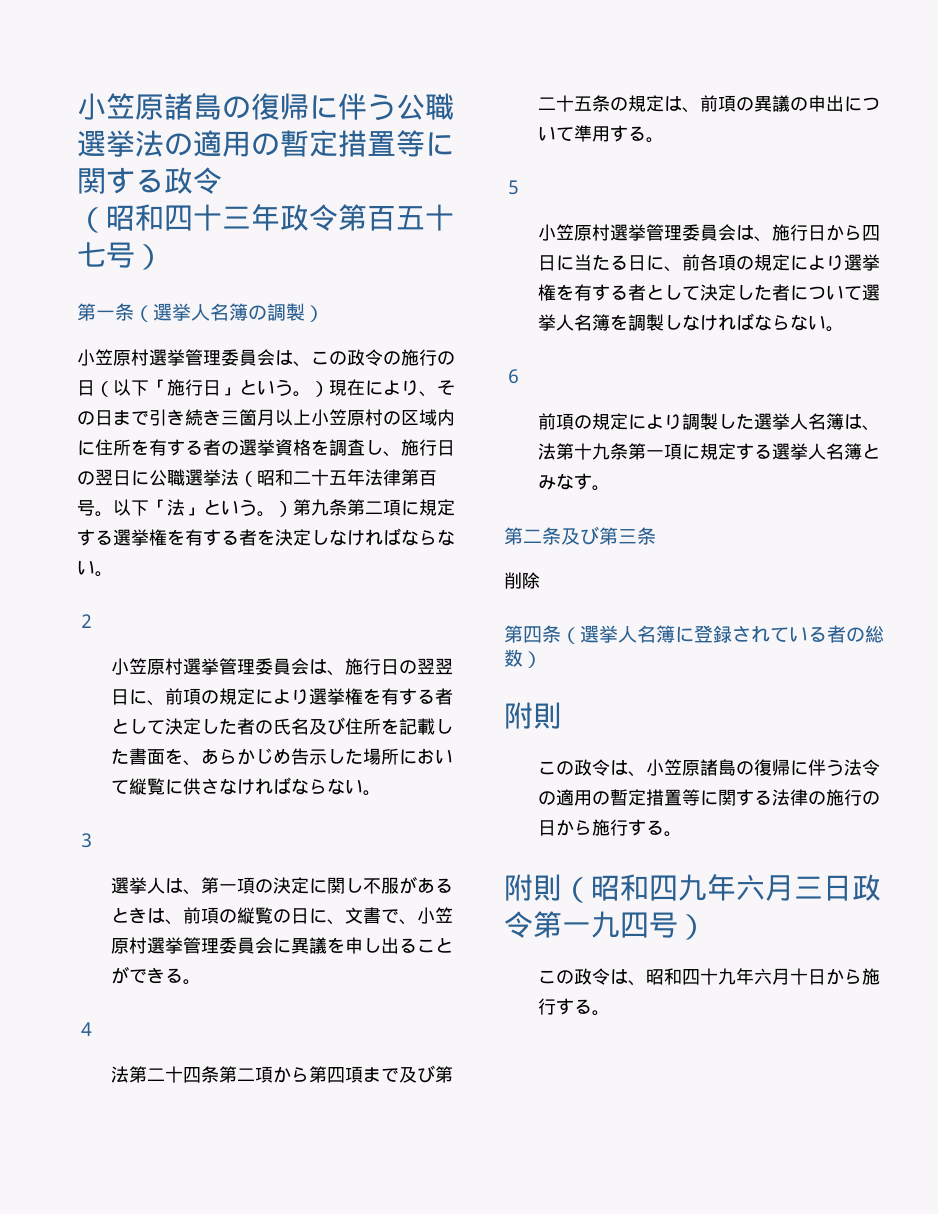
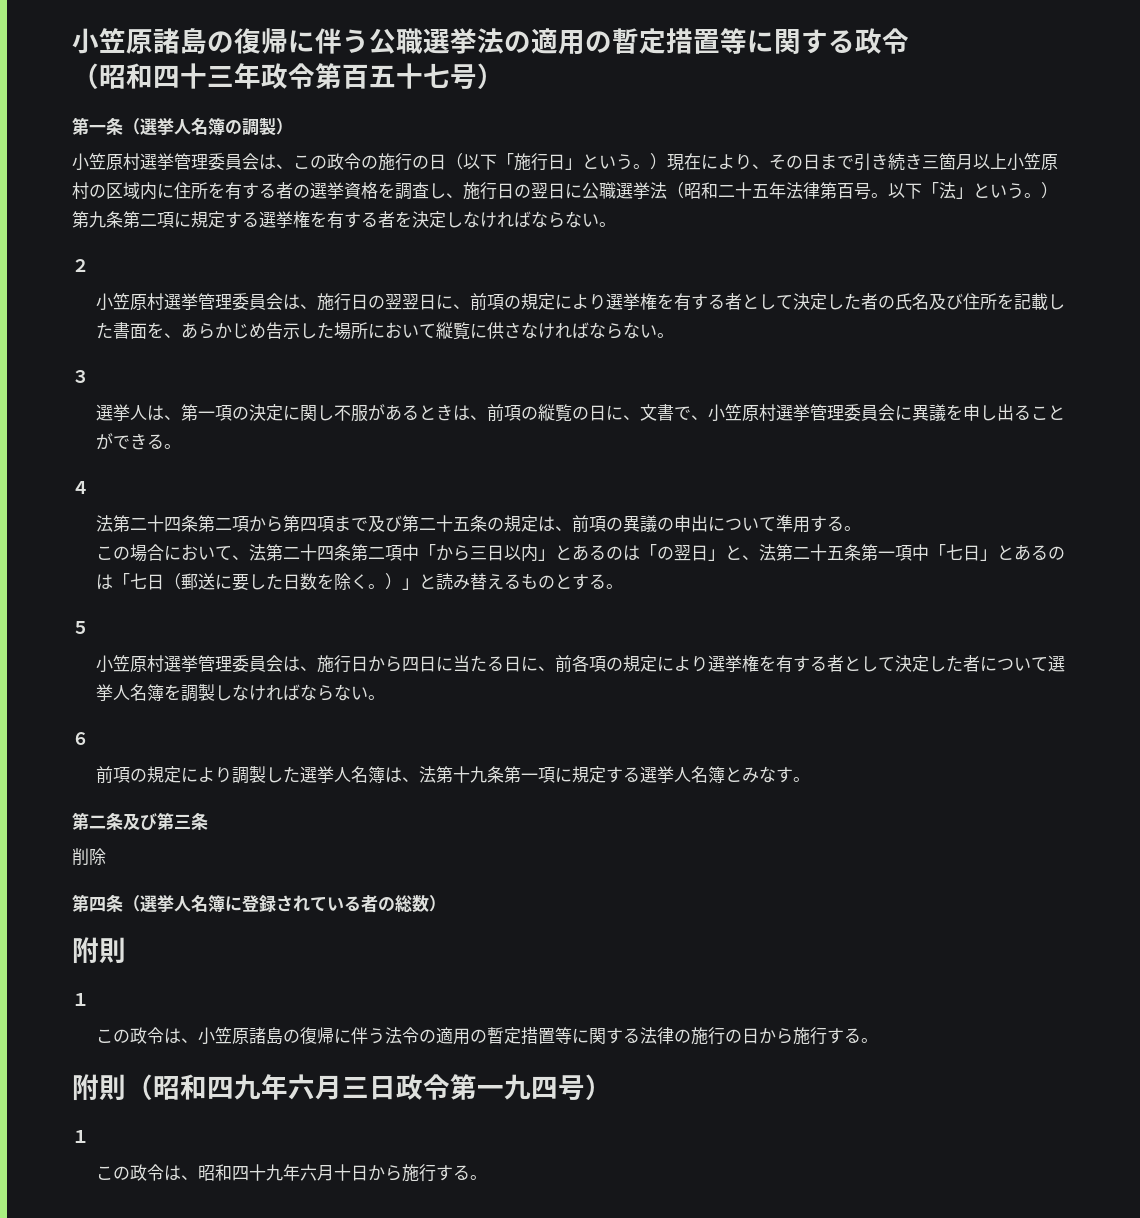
(665, 140) none -> [95,544,1065,562] [95,573,623,591] // この場合において、法第二十四条第二項中「から三日以内」とあるのは「の翌日」と、法第二十五条第一項中「七日」とあるのは「七日（郵送に要した日数を除く。）」と読み替えるものとする。
(562, 715) none -> [72,993,89,1006] // １
(707, 927) none -> [72,1130,89,1143] // １

